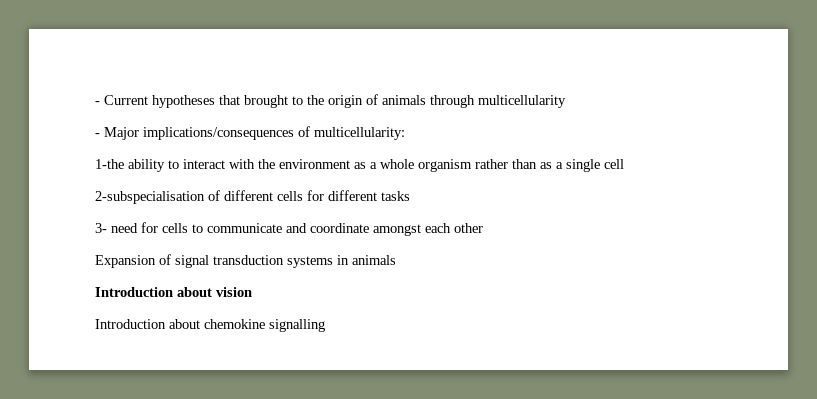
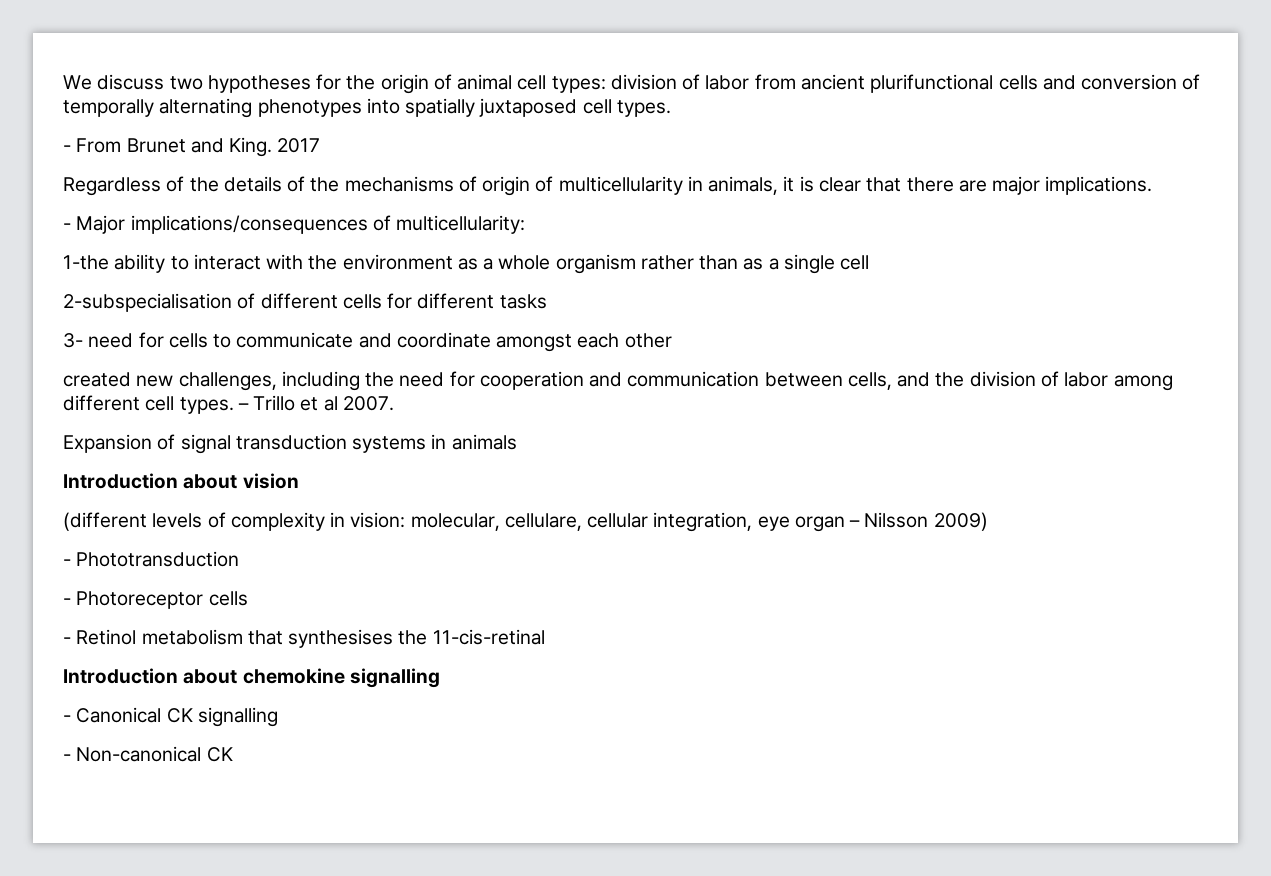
[95,94,566,108] - Current hypotheses that brought to the origin of animals through multicellularity -> [63,74,1201,94] [63,98,671,118] [63,137,321,157] [63,176,1153,196] We discuss two hypotheses for the origin of animal cell types: division of labor from ancient plurifunctional cells and conversion of temporally alternating phenotypes into spatially juxtaposed cell types. // - From Brunet and King. 2017 // Regardless of the details of the mechanisms of origin of multicellularity in animals, it is clear that there are major implications.
(483, 228) none -> [63,371,1173,391] [63,395,394,414] // created new challenges, including the need for cooperation and communication between cells, and the division of labor among different cell types. – Trillo et al 2007.
[95,319,325,332] Introduction about chemokine signalling -> [63,512,988,532] [63,551,240,567] [63,591,248,609] [63,629,545,648] [63,668,440,688] [63,707,278,727] [63,746,233,762] (different levels of complexity in vision: molecular, cellulare, cellular integration, eye organ – Nilsson 2009) // - Phototransduction // - Photoreceptor cells // - Retinol metabolism that synthesises the 11-cis-retinal // Introduction about chemokine signalling // - Canonical CK signalling // - Non-canonical CK

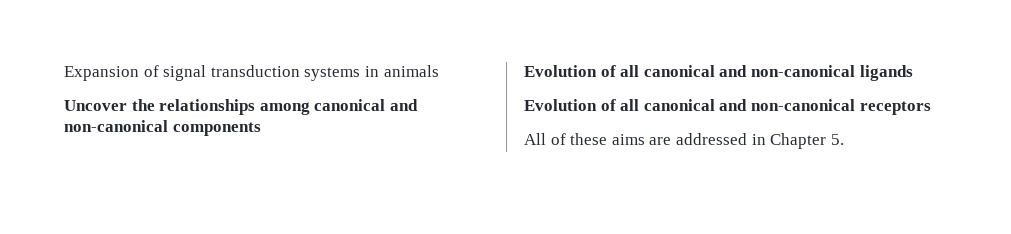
[63,74,1201,94] [63,98,671,118] [63,137,321,157] [63,176,1153,196] [63,215,526,234] [63,254,870,274] [63,293,547,312] [63,332,672,352] [63,371,1173,391] [63,395,394,414] We discuss two hypotheses for the origin of animal cell types: division of labor from ancient plurifunctional cells and conversion of temporally alternating phenotypes into spatially juxtaposed cell types. // - From Brunet and King. 2017 // Regardless of the details of the mechanisms of origin of multicellularity in animals, it is clear that there are major implications. // - Major implications/consequences of multicellularity: // 1-the ability to interact with the environment as a whole organism rather than as a single cell // 2-subspecialisation of different cells for different tasks // 3- need for cells to communicate and coordinate amongst each other // created new challenges, including the need for cooperation and communication between cells, and the division of labor among different cell types. – Trillo et al 2007. // -> (64, 73) none
[63,473,299,489] [63,512,988,532] [63,551,240,567] [63,591,248,609] [63,629,545,648] [63,668,440,688] [63,707,278,727] [63,746,233,762] Introduction about vision // (different levels of complexity in vision: molecular, cellulare, cellular integration, eye organ – Nilsson 2009) // - Phototransduction // - Photoreceptor cells // - Retinol metabolism that synthesises the 11-cis-retinal // Introduction about chemokine signalling // - Canonical CK signalling // - Non-canonical CK -> [64,99,418,115] [64,120,261,136] [524,65,913,81] [524,99,931,115] [524,133,844,149] Uncover the relationships among canonical and non-canonical components // Evolution of all canonical and non-canonical ligands // Evolution of all canonical and non-canonical receptors // All of these aims are addressed in Chapter 5.

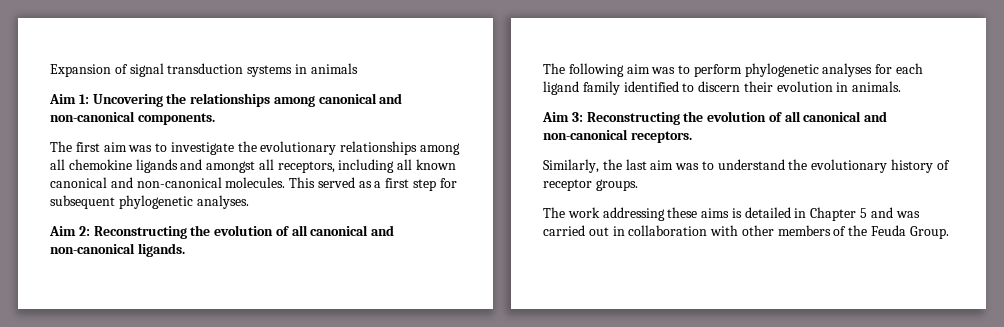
[64,100,127,111] Uncover -> [49,94,163,107] Aim 1: Uncovering
[172,122,261,136] [524,65,913,81] [524,99,931,115] [524,133,844,149] components // Evolution of all canonical and non-canonical ligands // Evolution of all canonical and non-canonical receptors // All of these aims are addressed in Chapter 5. -> [137,113,215,125] [50,141,461,155] [50,159,457,173] [50,177,457,191] [50,195,249,209] [49,225,395,239] [50,243,185,257] [543,63,924,77] [543,81,902,95] [542,111,888,125] [543,129,692,143] [543,159,950,173] [543,179,638,191] [543,207,920,221] [543,225,949,239] components. // The first aim was to investigate the evolutionary relationships among all chemokine ligands and amongst all receptors, including all known canonical and non-canonical molecules. This served as a first step for subsequent phylogenetic analyses. // Aim 2: Reconstructing the evolution of all canonical and non-canonical ligands. // The following aim was to perform phylogenetic analyses for each ligand family identified to discern their evolution in animals. // Aim 3: Reconstructing the evolution of all canonical and non-canonical receptors. // Similarly, the last aim was to understand the evolutionary history of receptor groups. // The work addressing these aims is detailed in Chapter 5 and was carried out in collaboration with other members of the Feuda Group.

